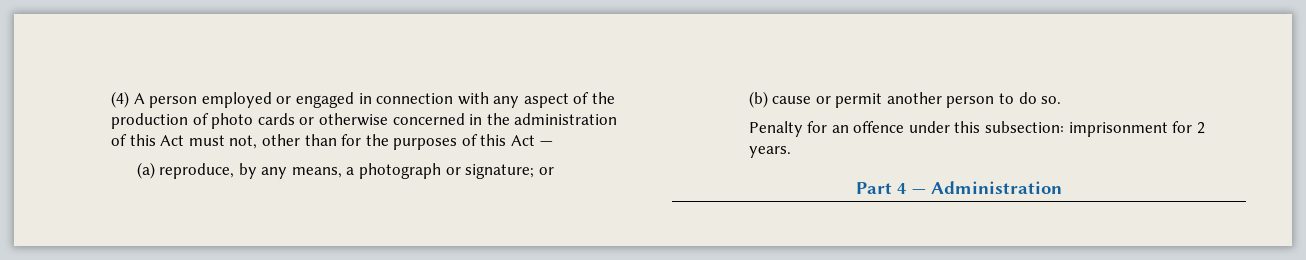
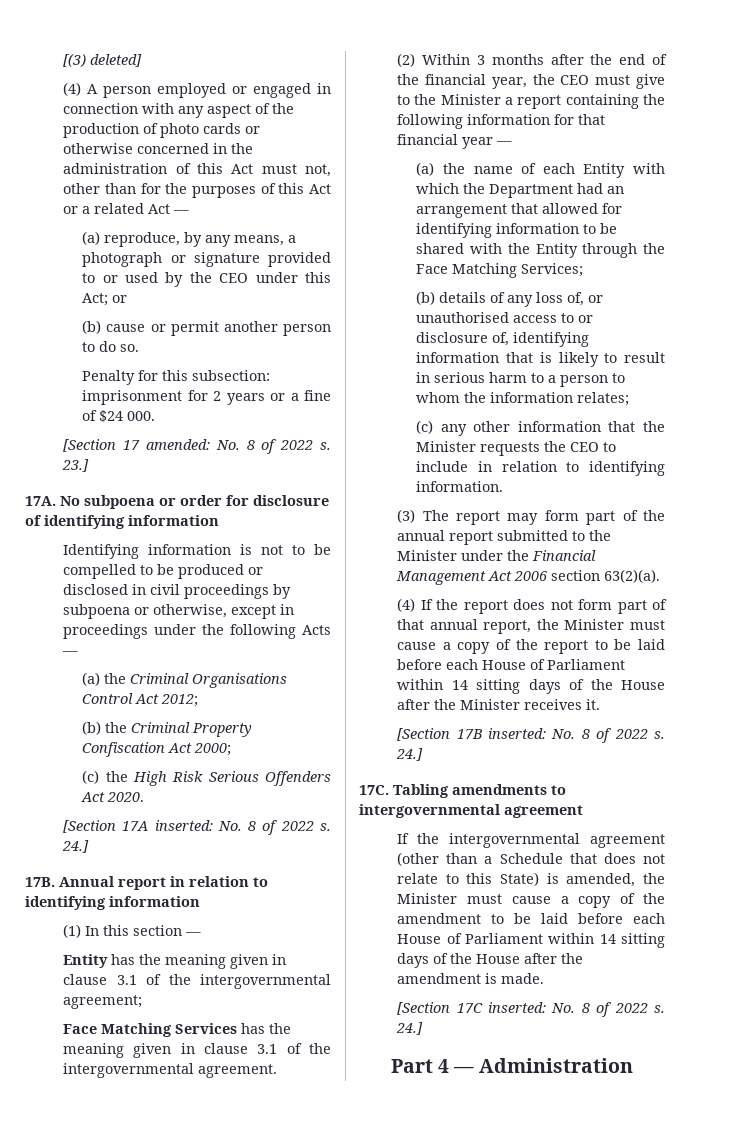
(111, 99) none -> [63,53,143,67] [(3) deleted] //
(536, 140) none -> [63,203,171,214] or a related Act
[465,164,535,179] signature; -> [193,252,331,267] [82,272,332,287] [82,293,109,306] signature provided to or used by the CEO under this Act;
[831,121,950,133] an offence under -> (159, 375) none
[748,146,791,158] years. -> [226,390,332,405] [82,410,156,422] [63,439,331,454] [62,459,90,472] [25,495,329,509] [25,515,219,529] [63,544,331,559] [63,564,264,579] [63,584,292,599] [63,604,295,619] [63,624,332,639] [62,651,79,655] [82,672,288,688] [82,693,199,707] [82,721,253,737] [82,742,232,757] [82,770,331,786] [81,792,145,802] [63,820,331,835] [62,840,90,853] [25,876,268,890] [25,896,200,910] [63,924,202,938] [63,954,287,969] [63,974,331,989] [63,995,143,1009] [63,1023,292,1037] [63,1043,331,1058] [63,1063,278,1078] [397,53,667,67] [397,74,665,89] [397,94,665,109] [397,114,606,129] [397,134,513,149] [416,162,665,178] [416,183,625,198] [416,203,623,218] [416,223,618,238] [416,243,665,258] [416,263,584,278] [416,291,604,307] [416,312,594,323] [416,332,590,347] [416,352,665,367] [416,372,626,387] [416,392,630,406] [416,420,665,436] [416,441,617,456] [416,461,665,476] [416,481,504,492] [397,509,665,525] [397,530,612,545] [397,550,597,561] [396,569,661,585] [397,598,667,614] [397,619,665,634] [397,639,665,654] [397,659,626,670] [397,679,665,694] [397,699,601,710] [397,728,665,743] [396,748,424,761] [359,784,566,798] [359,804,583,818] [397,833,665,848] [397,852,665,866] [397,872,665,887] [397,893,665,908] [397,913,665,924] [397,933,665,948] [397,953,584,968] [397,973,545,984] [397,1002,665,1017] [396,1022,424,1035] years or a fine of $24 000. // [Section 17 amended: No. 8 of 2022 s. 23.] // 17A. No subpoena or order for disclosure of identifying information // Identifying information is not to be compelled to be produced or disclosed in civil proceedings by subpoena or otherwise, except in proceedings under the following Acts — // (a) the Criminal Organisations Control Act 2012; // (b) the Criminal Property Confiscation Act 2000; // (c) the High Risk Serious Offenders Act 2020. // [Section 17A inserted: No. 8 of 2022 s. 24.] // 17B. Annual report in relation to identifying information // (1) In this section — // Entity has the meaning given in clause 3.1 of the intergovernmental agreement; // Face Matching Services has the meaning given in clause 3.1 of the intergovernmental agreement. // (2) Within 3 months after the end of the financial year, the CEO must give to the Minister a report containing the following information for that financial year — // (a) the name of each Entity with which the Department had an arrangement that allowed for identifying information to be shared with the Entity through the Face Matching Services; // (b) details of any loss of, or unauthorised access to or disclosure of, identifying information that is likely to result in serious harm to a person to whom the information relates; // (c) any other information that the Minister requests the CEO to include in relation to identifying information. // (3) The report may form part of the annual report submitted to the Minister under the Financial Management Act 2006 section 63(2)(a). // (4) If the report does not form part of that annual report, the Minister must cause a copy of the report to be laid before each House of Parliament within 14 sitting days of the House after the Minister receives it. // [Section 17B inserted: No. 8 of 2022 s. 24.] // 17C. Tabling amendments to intergovernmental agreement // If the intergovernmental agreement (other than a Schedule that does not relate to this State) is amended, the Minister must cause a copy of the amendment to be laid before each House of Parliament within 14 sitting days of the House after the amendment is made. // [Section 17C inserted: No. 8 of 2022 s. 24.]

